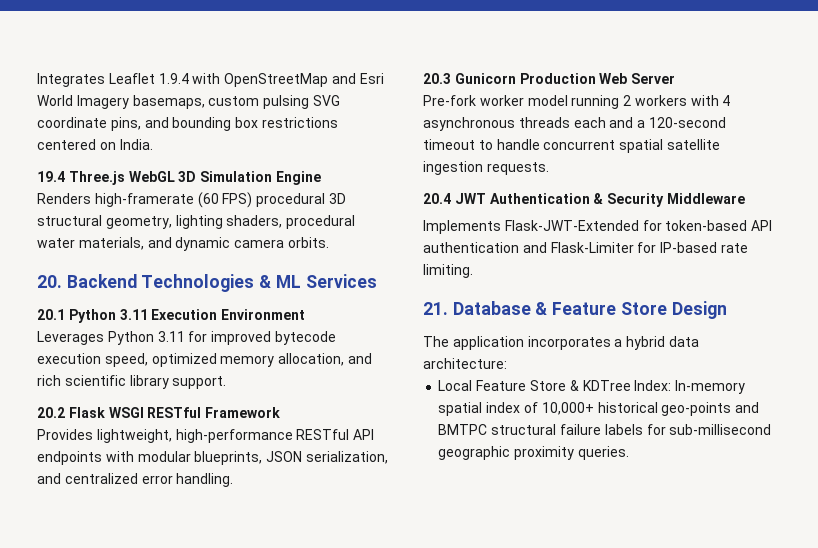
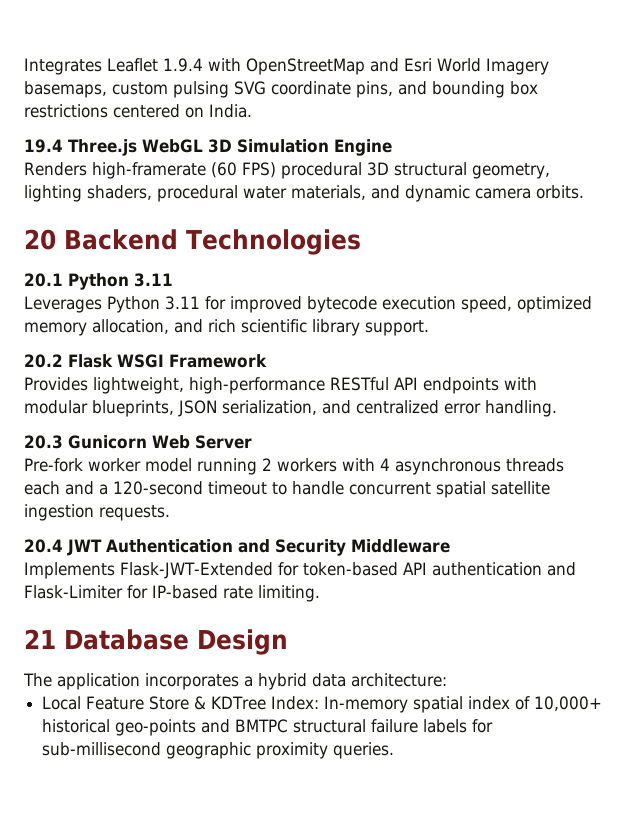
[37,275,62,288] 20. -> [24,229,56,250] 20
[259,274,377,288] & ML Services -> (361, 242) none
[151,309,306,320] Execution Environment -> (173, 280) none
[147,407,202,418] RESTful -> (164, 361) none
[519,73,596,84] Production -> (147, 442) none
[593,193,604,204] & -> [238,539,270,553] and
[423,301,667,315] 21. Database & Feature Store -> [24,629,189,650] 21 Database

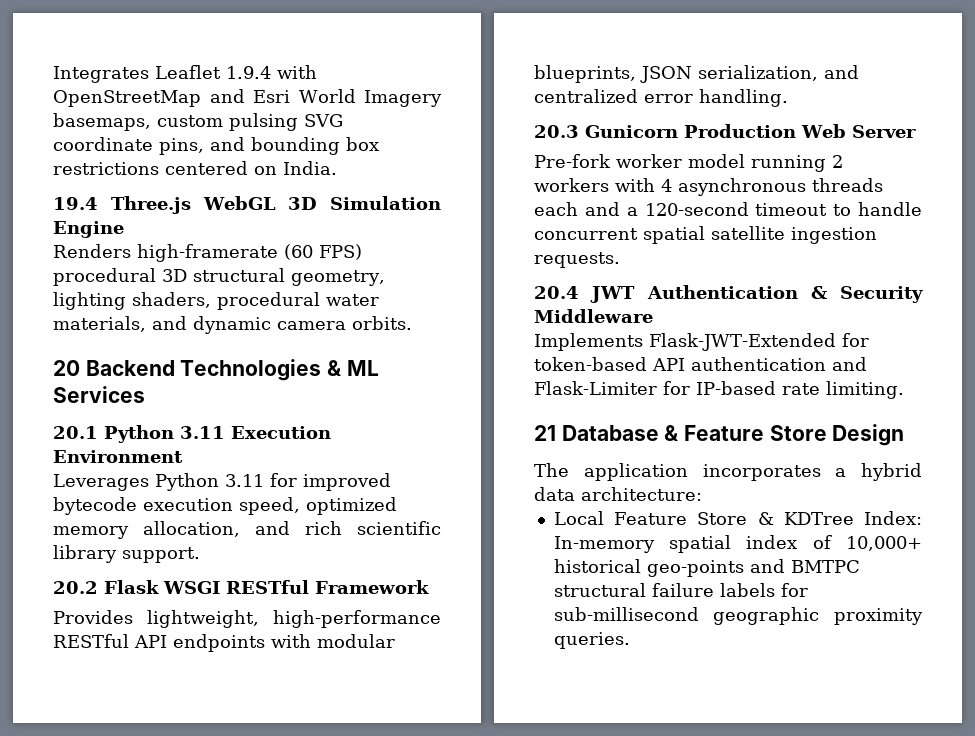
(361, 242) none -> [327,360,379,376] [53,386,145,403] & ML Services
(173, 280) none -> [231,426,331,439] [53,450,183,463] Execution Environment
(164, 361) none -> [226,580,309,594] RESTful
(147, 442) none -> [684,124,796,138] Production
[238,539,270,553] and -> [810,286,827,299] &
(189, 639) none -> [664,425,827,441] & Feature Store

